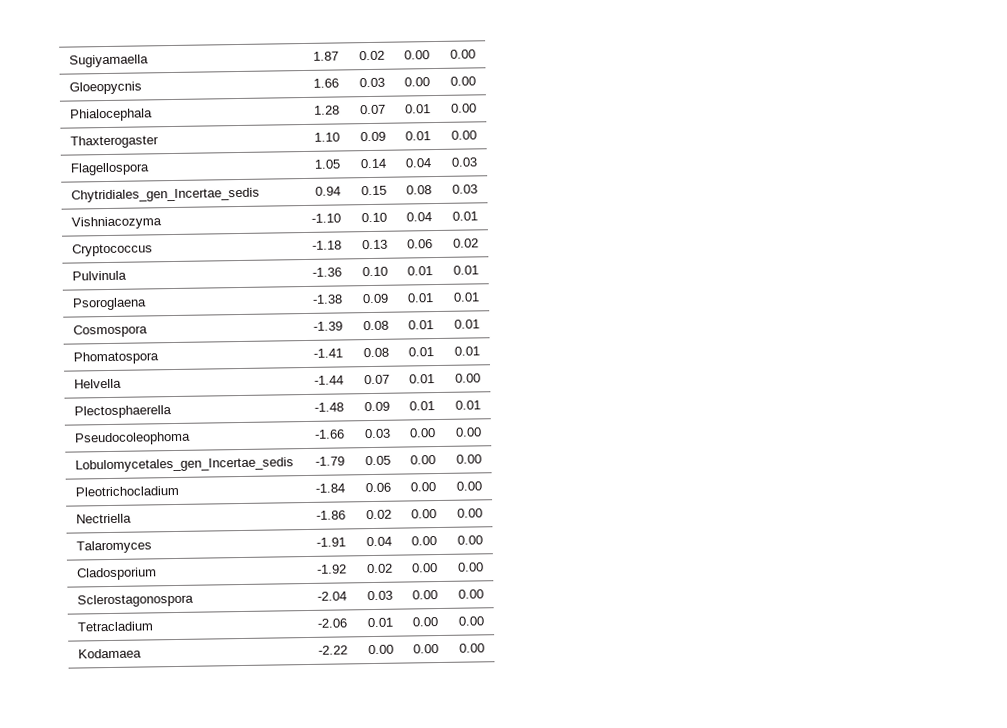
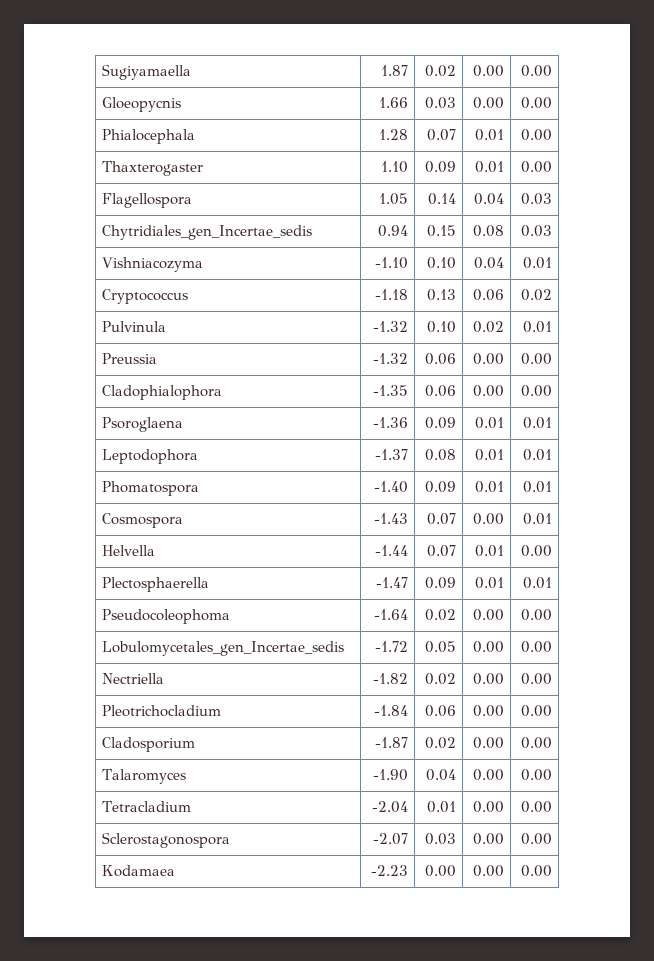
(127, 275) none -> [372,321,408,332] [426,321,456,333] [472,321,504,333] [522,321,552,333] [102,353,158,364] [372,353,408,364] [424,353,456,365] [472,353,504,365] [520,353,552,365] [102,385,223,400] [372,385,408,396] [424,385,456,397] [472,385,504,397] [520,385,552,397] [102,417,184,432] | -1.32 | 0.10 | 0.02 | 0.01 // Preussia | -1.32 | 0.06 | 0.00 | 0.00 // Cladophialophora | -1.35 | 0.06 | 0.00 | 0.00 // Psoroglaena
[362,266,389,277] [407,266,434,276] [453,265,480,275] [71,297,147,311] [312,294,344,304] [362,293,390,304] [407,293,435,303] [453,292,481,302] [72,324,148,338] [313,321,344,331] [363,320,390,331] [408,320,435,330] [454,319,481,329] [72,351,159,365] [313,348,344,358] [363,347,390,358] [408,347,435,357] 0.10 | 0.01 | 0.01 // Psoroglaena | -1.38 | 0.09 | 0.01 | 0.01 // Cosmospora | -1.39 | 0.08 | 0.01 | 0.01 // Phomatospora | -1.41 | 0.08 | 0.01 -> [424,417,456,429] [474,417,504,429] [522,417,552,429] [102,449,199,464] [374,449,408,460] [424,449,456,461] [474,449,504,461] [522,449,552,461] [102,481,200,496] [373,481,408,493] [424,481,456,493] [474,481,504,493] [522,481,552,493] [102,513,184,528] [373,513,408,524] [426,513,456,525] [472,513,504,525] 0.09 | 0.01 | 0.01 // Leptodophora | -1.37 | 0.08 | 0.01 | 0.01 // Phomatospora | -1.40 | 0.09 | 0.01 | 0.01 // Cosmospora | -1.43 | 0.07 | 0.00
[314,402,345,412] -1.48 -> [375,577,408,588] -1.47
[314,429,346,439] [364,428,392,439] -1.66 | 0.03 -> [373,609,408,620] [424,609,456,621] -1.64 | 0.02
[315,456,346,466] -1.79 -> [374,641,408,652] -1.72
(483, 459) none -> [102,673,165,684] [372,673,408,684] [424,673,456,685] [472,673,504,685] [520,673,552,685] // Nectriella | -1.82 | 0.02 | 0.00 | 0.00
[75,513,132,524] [316,510,347,520] Nectriella | -1.86 -> [102,737,196,752] [374,737,408,748] Cladosporium | -1.87
[316,537,347,547] -1.91 -> [372,769,408,781] -1.90
[76,567,157,581] [317,564,348,574] [367,563,394,574] Cladosporium | -1.92 | 0.02 -> [102,801,192,812] [371,801,408,813] [426,801,456,813] Tetracladium | -2.04 | 0.01
[317,591,348,601] [367,590,394,601] [412,590,439,600] [458,589,485,599] [76,621,154,632] [317,618,348,628] [367,617,394,628] [412,617,439,627] [458,616,485,626] -2.04 | 0.03 | 0.00 | 0.00 // Tetracladium | -2.06 | 0.01 | 0.00 | 0.00 -> [372,833,408,845] [424,833,456,845] [472,833,504,845] [520,833,552,845] -2.07 | 0.03 | 0.00 | 0.00
[318,645,349,655] -2.22 -> [370,865,408,876] -2.23

